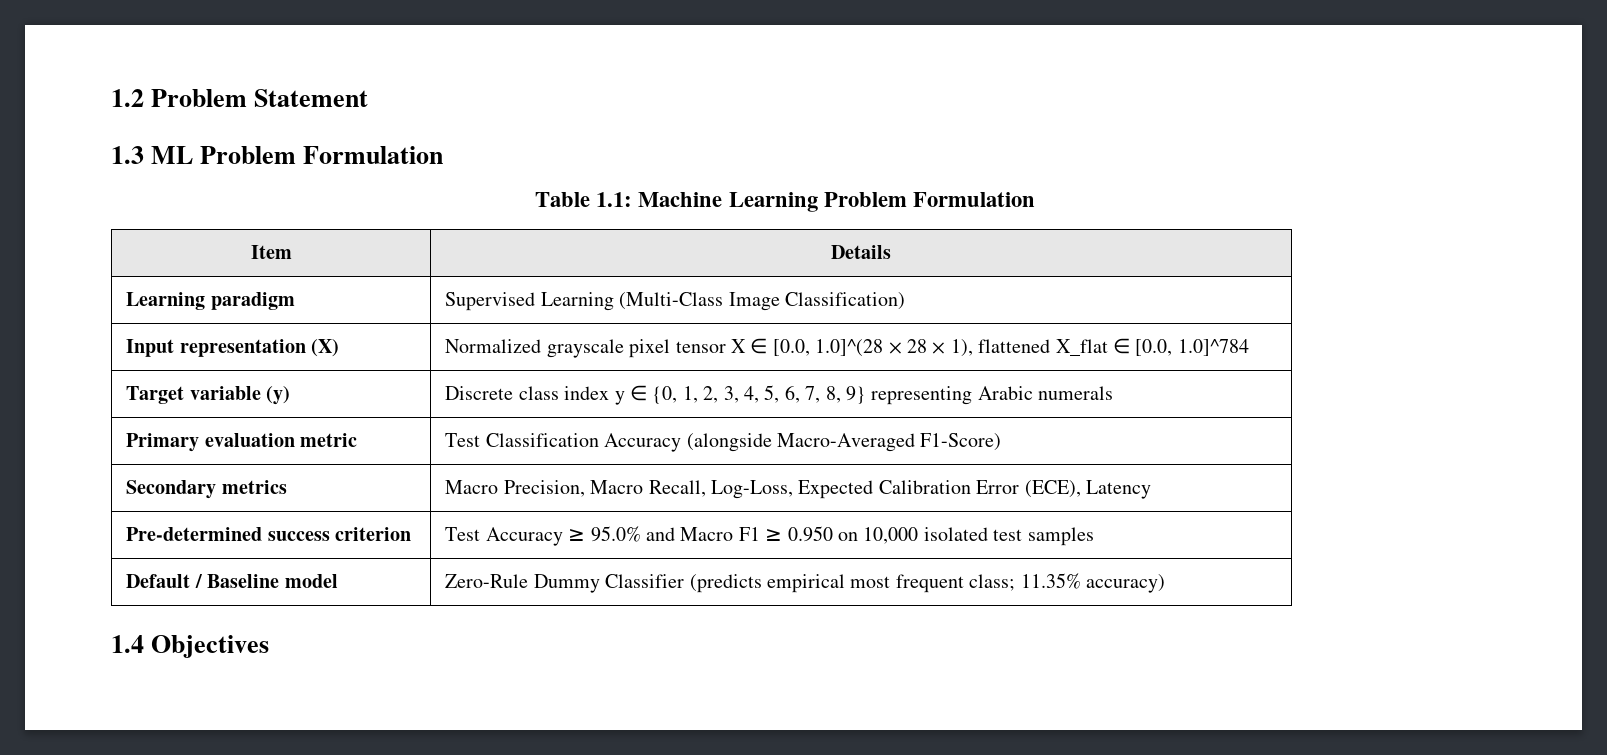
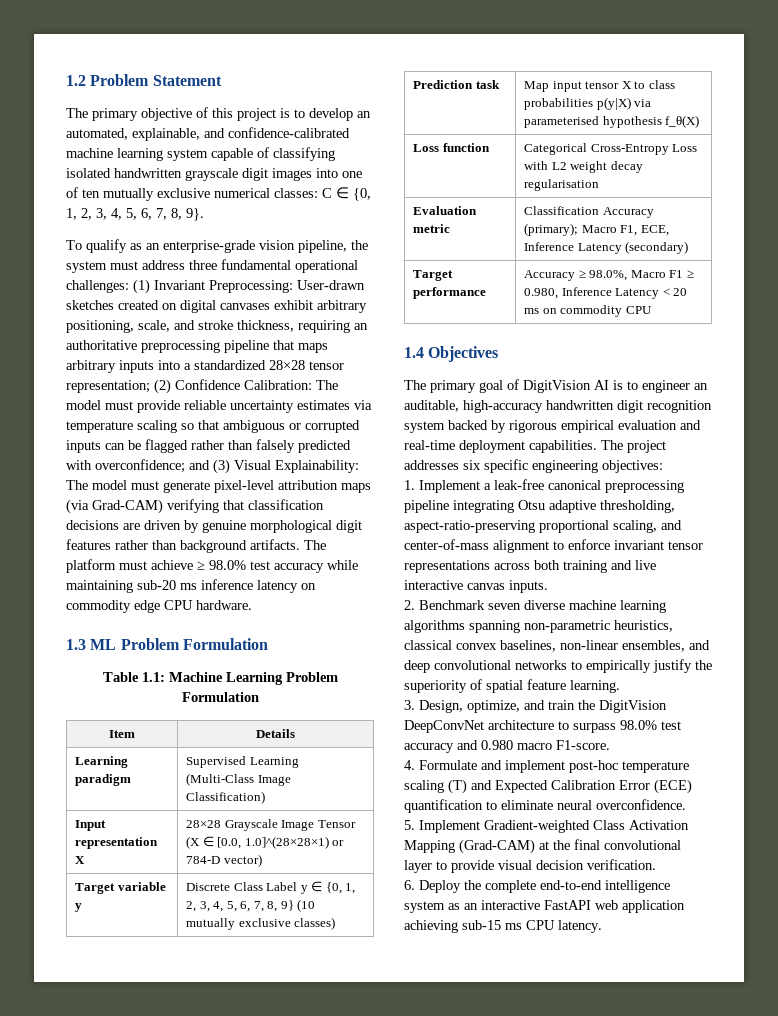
(369, 98) none -> [66,107,371,121] [66,127,350,141] [66,147,335,161] [66,168,362,181] [66,187,371,201] [66,208,204,221] [66,239,368,253] [66,259,358,273] [66,279,365,294] [66,300,367,313] [66,320,368,333] [66,340,328,353] [66,360,344,373] [66,379,338,394] [66,400,372,413] [66,420,360,433] [66,439,351,453] [66,459,359,474] [66,480,371,493] [66,499,324,514] [66,520,362,533] [66,539,326,553] [66,559,358,573] [66,579,316,593] [66,600,252,613] // The primary objective of this project is to develop an automated, explainable, and confidence-calibrated machine learning system capable of classifying isolated handwritten grayscale digit images into one of ten mutually exclusive numerical classes: C ∈ {0, 1, 2, 3, 4, 5, 6, 7, 8, 9}. // To qualify as an enterprise-grade vision pipeline, the system must address three fundamental operational challenges: (1) Invariant Preprocessing: User-drawn sketches created on digital canvases exhibit arbitrary positioning, scale, and stroke thickness, requiring an authoritative preprocessing pipeline that maps arbitrary inputs into a standardized 28×28 tensor representation; (2) Confidence Calibration: The model must provide reliable uncertainty estimates via temperature scaling so that ambiguous or corrupted inputs can be flagged rather than falsely predicted with overconfidence; and (3) Visual Explainability: The model must generate pixel-level attribution maps (via Grad-CAM) verifying that classification decisions are driven by genuine morphological digit features rather than background artifacts. The platform must achieve ≥ 98.0% test accuracy while maintaining sub-20 ms inference latency on commodity edge CPU hardware.
[311,339,340,357] [445,338,1249,358] (X) | Normalized grayscale pixel tensor X ∈ [0.0, 1.0]^(28 × 28 × 1), flattened X_flat ∈ [0.0, 1.0]^784 -> [75,856,86,864] [186,819,356,831] [186,836,345,849] [186,854,262,867] X | 28×28 Grayscale Image Tensor (X ∈ [0.0, 1.0]^(28×28×1) or 784-D vector)
[266,386,291,405] (y) -> [75,903,83,912] y
[518,386,610,400] class index -> [233,882,298,891] Class Label
[871,386,1114,405] [126,433,295,452] representing Arabic numerals // Primary evaluation -> [297,899,316,912] [186,917,336,930] [413,80,500,89] [524,80,675,92] [524,97,652,110] [524,115,700,128] [413,143,490,152] [524,143,698,155] [524,161,643,173] [524,179,600,191] [413,206,478,215] (10 mutually exclusive classes) // Prediction task | Map input tensor X to class probabilities p(y|X) via parameterised hypothesis f_θ(X) // Loss function | Categorical Cross-Entropy Loss with L2 weight decay regularisation // Evaluation
[445,433,481,447] Test -> (451, 228) none
[686,433,1002,452] [126,480,287,499] [445,480,1152,499] [126,527,412,541] [445,526,1094,546] [126,574,338,588] [445,573,1166,593] [111,635,270,658] (alongside Macro-Averaged F1-Score) // Secondary metrics | Macro Precision, Macro Recall, Log-Loss, Expected Calibration Error (ECE), Latency // Pre-determined success criterion | Test Accuracy ≥ 95.0% and Macro F1 ≥ 0.950 on 10,000 isolated test samples // Default / Baseline model | Zero-Rule Dummy Classifier (predicts empirical most frequent class; 11.35% accuracy) // 1.4 Objectives -> [524,223,669,236] [524,241,689,254] [413,270,454,281] [413,287,487,299] [524,270,694,281] [524,287,688,299] [524,305,652,317] [404,346,499,362] [404,379,708,393] [404,400,712,413] [404,420,701,433] [404,440,666,453] [404,459,663,473] [404,479,684,493] [404,500,675,513] [404,520,682,533] [404,539,703,553] [404,560,656,573] [404,580,548,593] [404,600,666,613] [404,620,673,633] [404,640,710,652] [404,659,712,673] [404,679,620,693] [404,700,667,713] [404,720,681,733] [404,740,610,753] [404,760,689,773] [404,779,692,794] [404,799,686,813] [404,820,689,833] [404,839,681,854] [404,859,656,873] [404,880,670,893] [404,900,685,913] [404,920,602,933] (primary); Macro F1, ECE, Inference Latency (secondary) // Target performance | Accuracy ≥ 98.0%, Macro F1 ≥ 0.980, Inference Latency < 20 ms on commodity CPU // 1.4 Objectives // The primary goal of DigitVision AI is to engineer an auditable, high-accuracy handwritten digit recognition system backed by rigorous empirical evaluation and real-time deployment capabilities. The project addresses six specific engineering objectives: // 1. Implement a leak-free canonical preprocessing pipeline integrating Otsu adaptive thresholding, aspect-ratio-preserving proportional scaling, and center-of-mass alignment to enforce invariant tensor representations across both training and live interactive canvas inputs. // 2. Benchmark seven diverse machine learning algorithms spanning non-parametric heuristics, classical convex baselines, non-linear ensembles, and deep convolutional networks to empirically justify the superiority of spatial feature learning. // 3. Design, optimize, and train the DigitVision DeepConvNet architecture to surpass 98.0% test accuracy and 0.980 macro F1-score. // 4. Formulate and implement post-hoc temperature scaling (T) and Expected Calibration Error (ECE) quantification to eliminate neural overconfidence. // 5. Implement Gradient-weighted Class Activation Mapping (Grad-CAM) at the final convolutional layer to provide visual decision verification. // 6. Deploy the complete end-to-end intelligence system as an interactive FastAPI web application achieving sub-15 ms CPU latency.

